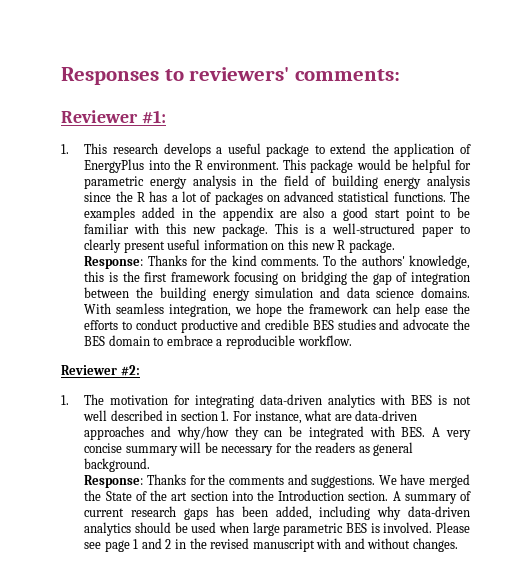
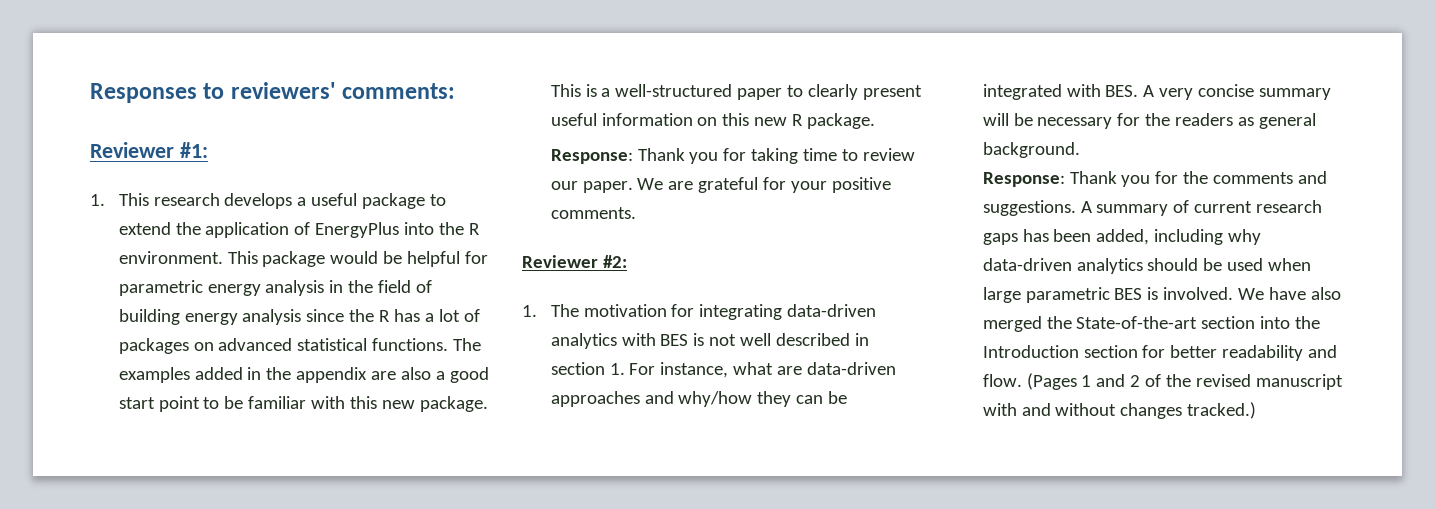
[147,255,470,269] [84,271,471,285] [84,287,471,301] [84,303,470,317] [84,319,470,333] [84,335,352,349] Thanks for the kind comments. To the authors' knowledge, this is the first framework focusing on bridging the gap of integration between the building energy simulation and data science domains. With seamless integration, we hope the framework can help ease the efforts to conduct productive and credible BES studies and advocate the BES domain to embrace a reproducible workflow. -> [637,148,916,164] [550,177,892,193] [550,207,636,219] Thank you for taking time to review our paper. We are grateful for your positive comments.
[147,474,187,485] Thanks -> [1069,171,1151,187] Thank you
[378,474,470,488] [84,490,389,501] We have merged the State of the art section into the Introduction section. -> (1076, 208) none
[436,522,471,533] [84,540,130,552] Please see page -> [1238,287,1342,300] [982,316,1321,332] [982,345,1338,361] [982,373,1077,390] We have also merged the State-of-the-art section into the Introduction section for better readability and flow. (Pages
[174,539,186,549] in -> [1145,374,1162,387] of
[412,538,458,552] changes. -> [1120,402,1257,419] changes tracked.)

